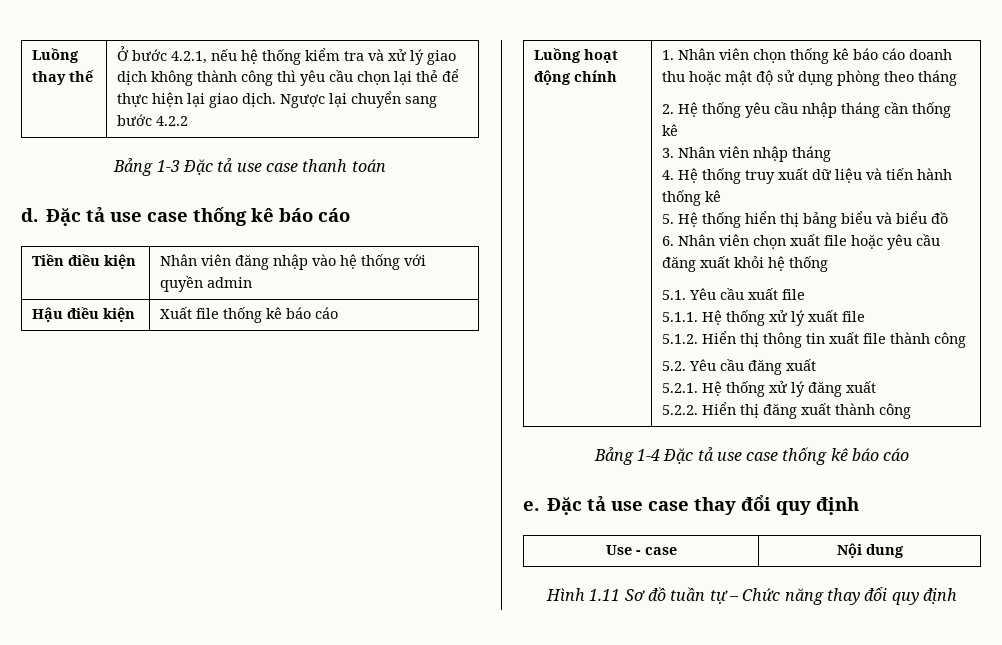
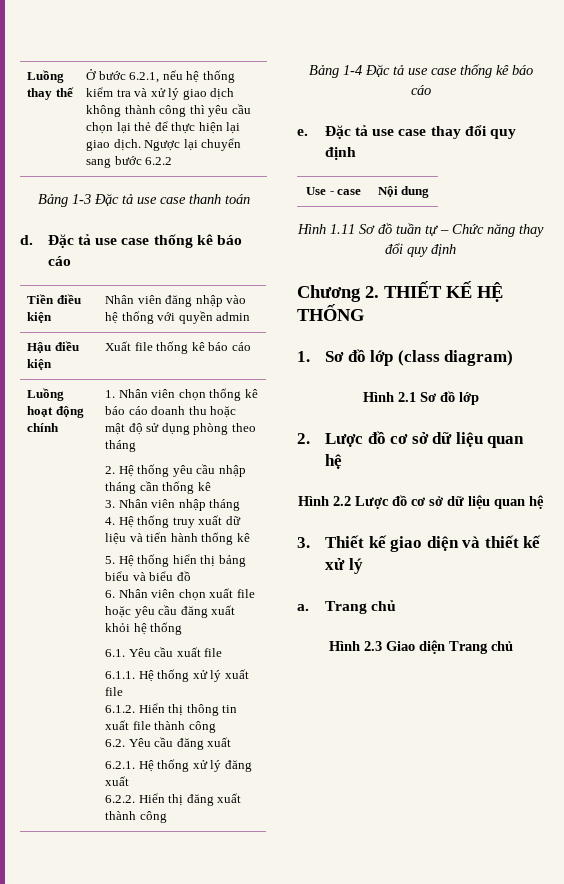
[171,51,208,64] 4.2.1, -> [129,72,160,83] 6.2.1,
[156,116,189,126] 4.2.2 -> [145,157,173,165] 6.2.2
[662,290,687,300] 5.1. -> [105,649,126,657] 6.1.
[662,312,699,322] 5.1.1. -> [105,671,136,679] 6.1.1.
[662,334,699,344] 5.1.2. -> [105,705,136,713] 6.1.2.
[662,361,687,371] 5.2. -> [105,739,126,747] 6.2.
[662,383,699,393] 5.2.1. -> [105,761,136,769] 6.2.1.
[662,405,699,415] 5.2.2. -> [105,795,136,803] 6.2.2.
(957, 596) none -> [297,281,503,302] [297,304,364,321] [297,349,514,366] [362,391,479,405] [297,431,525,448] [324,454,342,469] [298,495,544,509] [297,535,542,552] [324,558,363,574] [297,600,397,614] [328,640,513,654] // Chương 2. THIẾT KẾ HỆ THỐNG // 1. Sơ đồ lớp (class diagram) // Hình 2.1 Sơ đồ lớp // 2. Lược đồ cơ sở dữ liệu quan hệ // Hình 2.2 Lược đồ cơ sở dữ liệu quan hệ // 3. Thiết kế giao diện và thiết kế xử lý // a. Trang chủ // Hình 2.3 Giao diện Trang chủ

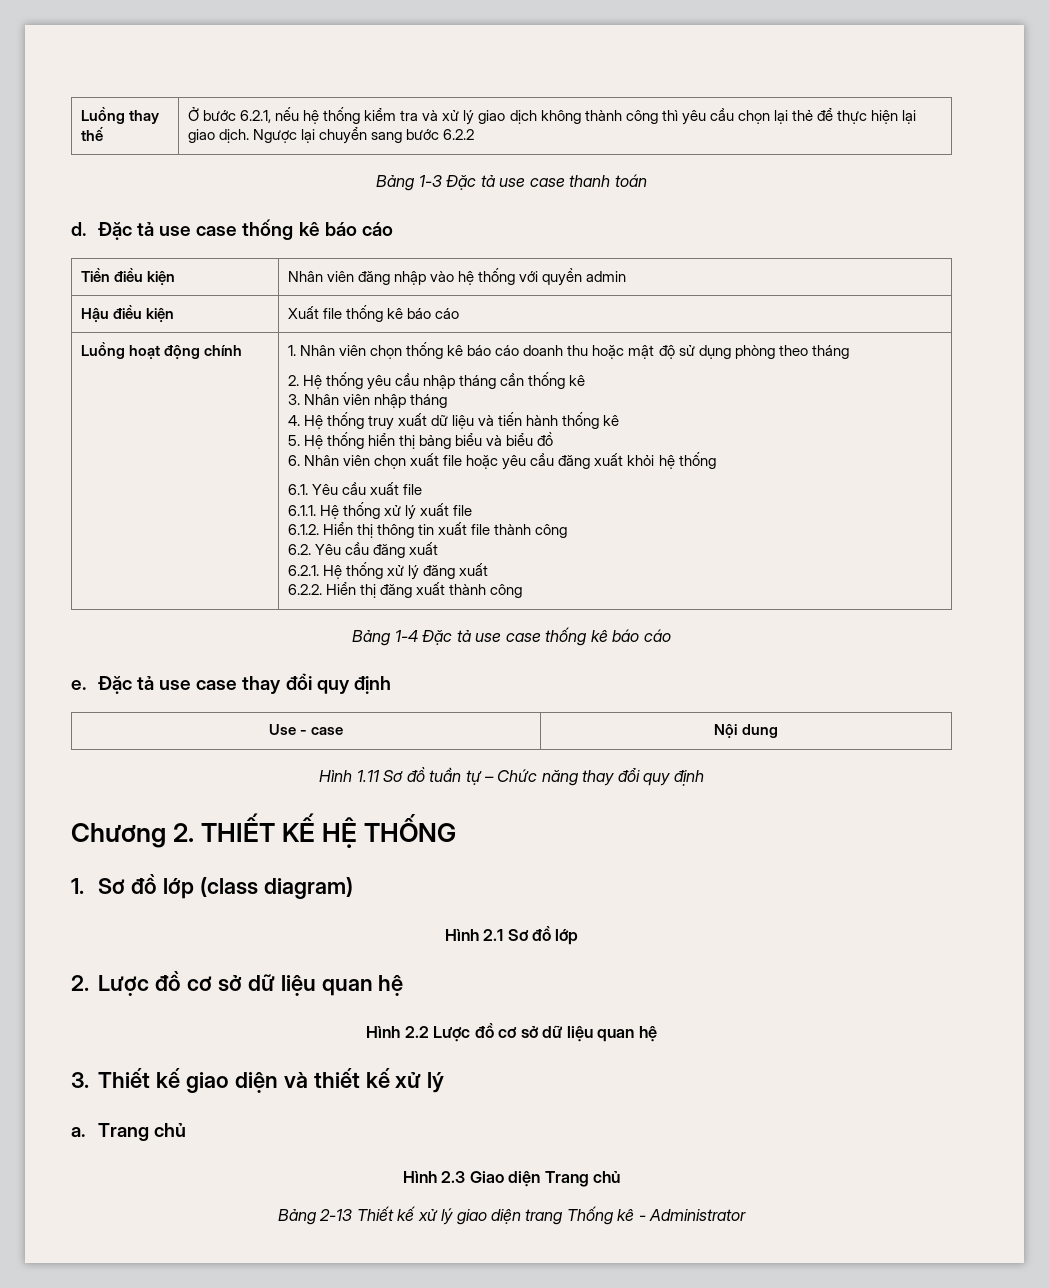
(513, 646) none -> [277,1206,747,1225] // Bảng 2-13 Thiết kế xử lý giao diện trang Thống kê - Administrator

